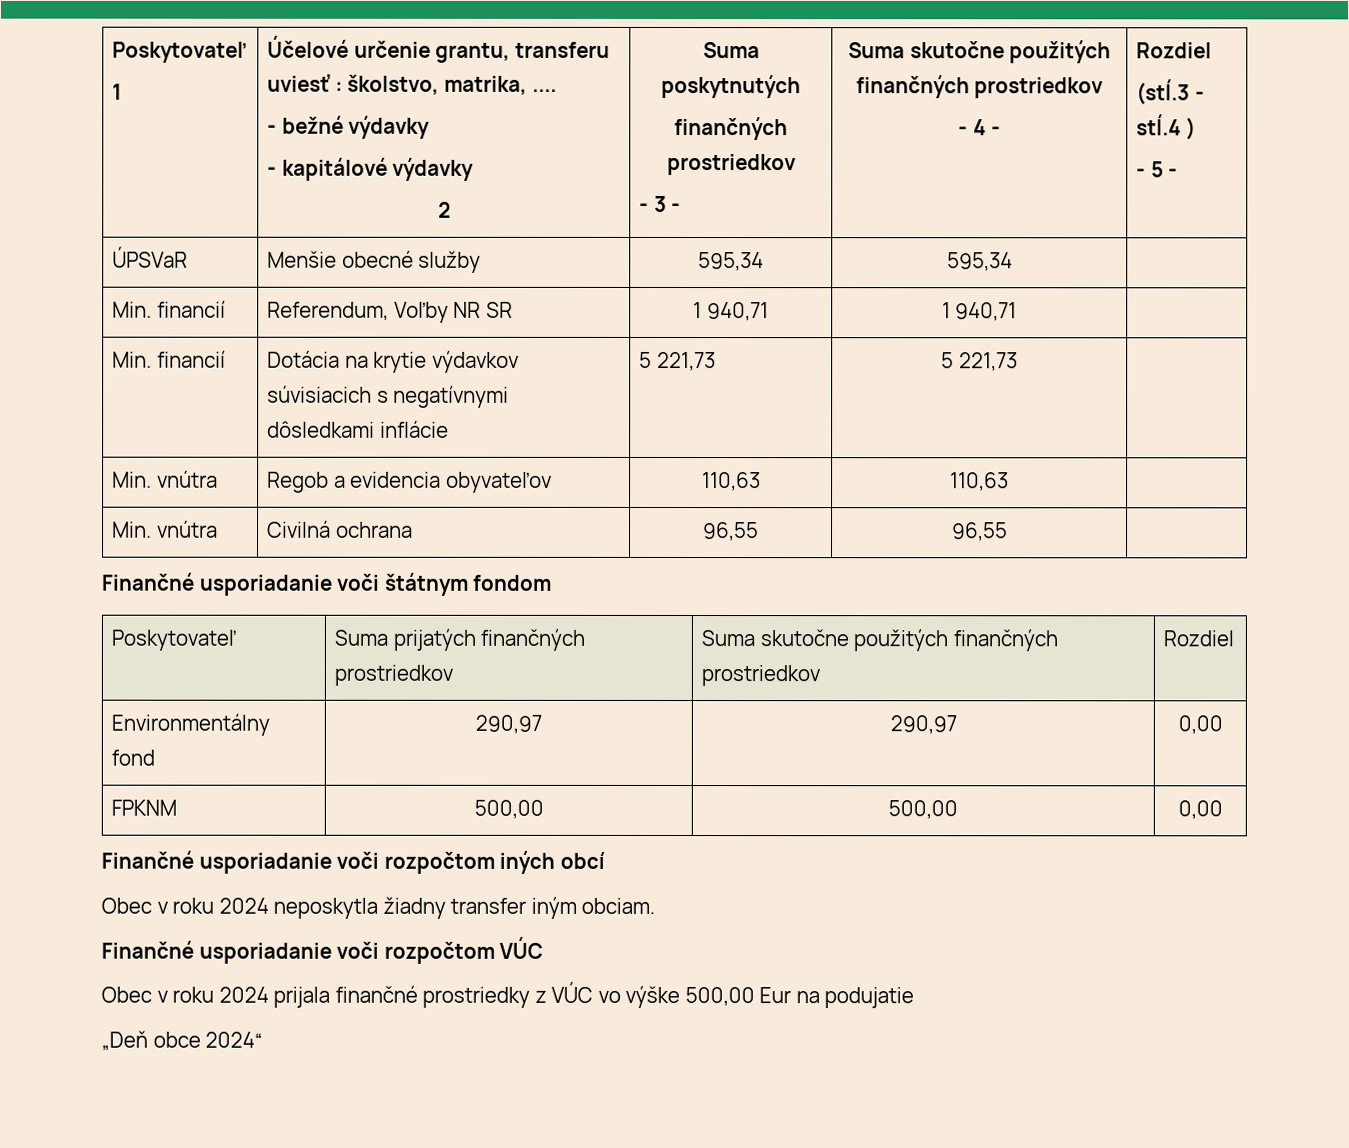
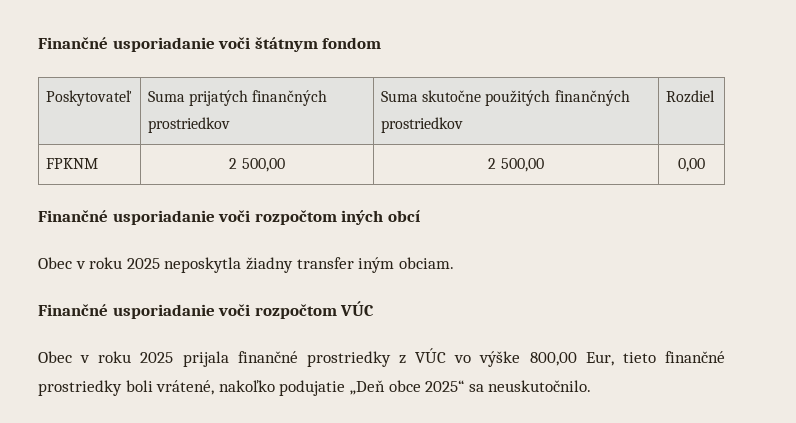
[112,41,248,63] [112,83,123,100] [267,35,610,63] [267,73,557,95] [267,115,431,139] [267,157,475,181] [437,201,451,218] [702,42,760,59] [661,74,801,99] [674,116,788,141] [666,153,796,176] [639,195,682,213] [847,40,1112,64] [855,75,1104,99] [958,119,1001,136] [1136,42,1213,59] [1136,79,1205,105] [1136,114,1196,140] [1136,161,1179,178] [112,246,189,268] [267,250,482,273] [698,252,764,272] [946,252,1013,272] [112,300,226,318] [267,301,513,323] [693,302,769,322] [941,302,1018,322] [112,350,226,368] [267,350,519,373] [267,385,510,408] [267,420,449,438] [639,351,716,372] [941,352,1018,372] [112,470,218,488] [267,471,552,493] [701,472,761,492] [950,472,1009,492] [112,520,218,538] [267,520,413,538] [703,522,759,542] [951,522,1008,542] Poskytovateľ // 1 | Účelové určenie grantu, transferu uviesť : školstvo, matrika, .... // - bežné výdavky // - kapitálové výdavky // 2 | Suma poskytnutých // finančných prostriedkov // - 3 - | Suma skutočne použitých finančných prostriedkov // - 4 - | Rozdiel // (stĺ.3 - stĺ.4 ) // - 5 - // ÚPSVaR | Menšie obecné služby | 595,34 | 595,34 | // Min. financií | Referendum, Voľby NR SR | 1 940,71 | 1 940,71 | // Min. financií | Dotácia na krytie výdavkov súvisiacich s negatívnymi dôsledkami inflácie | 5 221,73 | 5 221,73 | // Min. vnútra | Regob a evidencia obyvateľov | 110,63 | 110,63 | // Min. vnútra | Civilná ochrana | 96,55 | 96,55 | // -> (38, 43) none
[111,713,271,736] [111,749,156,766] [475,714,542,734] [889,715,957,735] [1177,715,1223,735] // Environmentálny fond | 290,97 | 290,97 | 0,00 -> (716, 96) none
[473,799,544,819] 500,00 | -> [229,158,285,172] [488,158,497,169] 2 500,00 | 2
[218,897,269,914] 2024 -> [126,258,160,269] 2025
[218,986,269,1003] 2024 -> [140,352,174,363] 2025
[684,987,820,1007] 500,00 Eur na -> [529,351,725,366] [38,380,275,396] 800,00 Eur, tieto finančné prostriedky boli vrátené, nakoľko
(915, 998) // -> (346, 388) none
[205,1031,264,1048] 2024“ -> [425,380,592,392] 2025“ sa neuskutočnilo.

